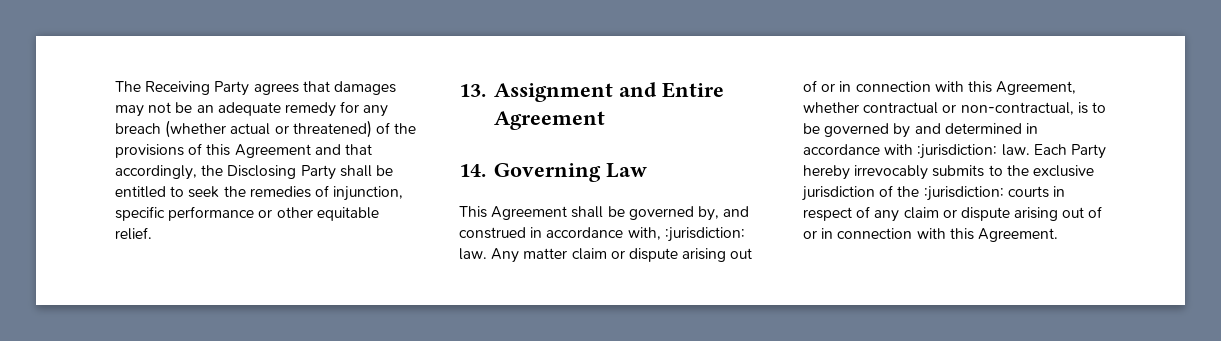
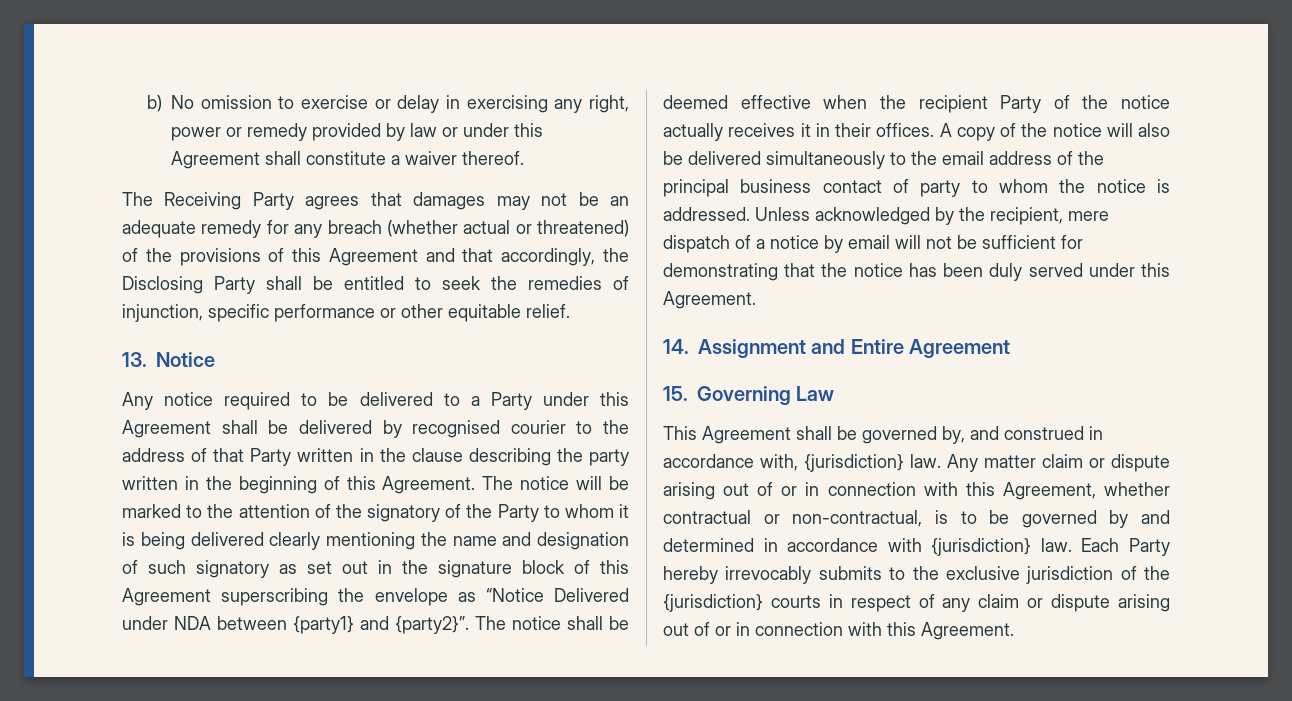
(115, 86) none -> [146,95,630,113] [171,123,544,141] [171,151,525,169] b) No omission to exercise or delay in exercising any right, power or remedy provided by law or under this Agreement shall constitute a waiver thereof. //
(486, 90) none -> [156,352,215,367] [122,392,630,410] [122,420,629,438] [122,448,629,466] [122,476,629,494] [122,504,630,522] [122,532,629,550] [122,560,629,578] [122,588,629,606] [122,616,629,634] [663,95,1170,113] [663,123,1170,141] [663,151,1104,169] [663,179,1170,197] [663,207,1109,225] [663,235,1083,253] [663,263,1170,281] [663,291,756,309] [663,339,689,354] Notice // Any notice required to be delivered to a Party under this Agreement shall be delivered by recognised courier to the address of that Party written in the clause describing the party written in the beginning of this Agreement. The notice will be marked to the attention of the signatory of the Party to whom it is being delivered clearly mentioning the name and designation of such signatory as set out in the signature block of this Agreement superscribing the envelope as “Notice Delivered under NDA between {party1} and {party2}”. The notice shall be deemed effective when the recipient Party of the notice actually receives it in their offices. A copy of the notice will also be delivered simultaneously to the email address of the principal business contact of party to whom the notice is addressed. Unless acknowledged by the recipient, mere dispatch of a notice by email will not be sufficient for demonstrating that the notice has been duly served under this Agreement. // 14.
[459,164,486,177] 14. -> [663,386,688,401] 15.
[664,227,745,242] :jurisdiction: -> [804,454,904,472] {jurisdiction}
[917,144,998,159] :jurisdiction: -> [931,538,1032,556] {jurisdiction}
[923,186,1004,201] :jurisdiction: -> [663,594,763,612] {jurisdiction}

